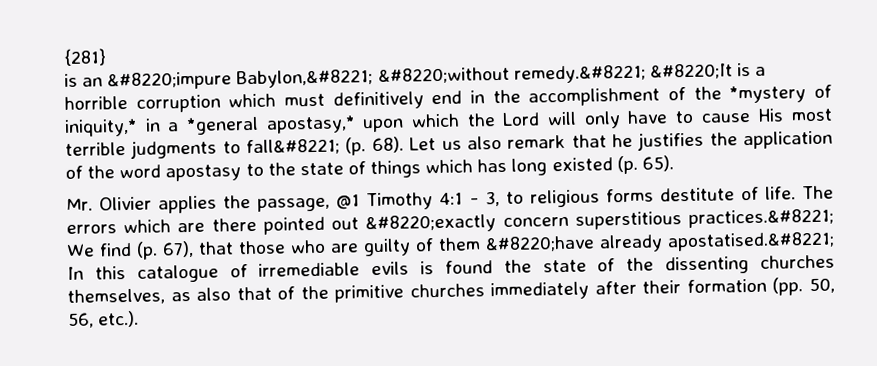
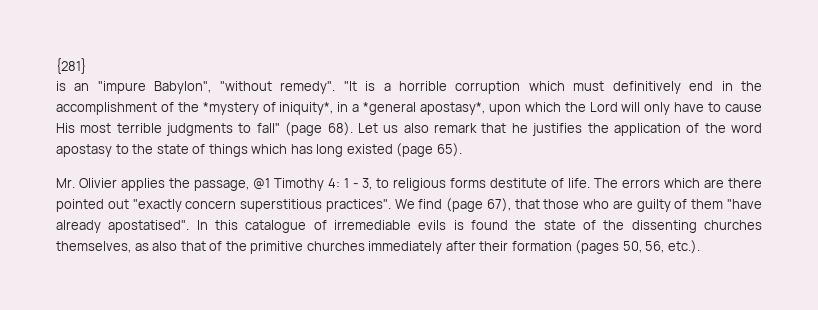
[107,63,733,91] &#8220;impure Babylon,&#8221; &#8220;without remedy.&#8221; &#8220;It -> [97,81,357,94] "impure Babylon", "without remedy". "It
[64,118,138,137] iniquity,* -> [279,102,334,115] iniquity*,
[265,115,356,134] apostasy,* -> [420,102,486,115] apostasy*,
[246,137,367,156] fall&#8221; (p. -> [256,122,323,136] fall" (page
[616,155,638,175] (p. -> [396,143,434,157] (page
[439,192,464,205] 4:1 -> [328,178,349,188] 4: 1
[365,214,497,234] &#8220;exactly -> [132,199,182,212] "exactly
[688,208,834,228] practices.&#8221; -> [325,199,391,212] practices".
[135,241,158,260] (p. -> [446,198,484,212] (page
[484,231,835,253] &#8220;have already apostatised.&#8221; -> [726,199,762,209] [56,220,190,233] "have already apostatised".
[772,277,804,296] (pp. -> [575,240,620,254] (pages

